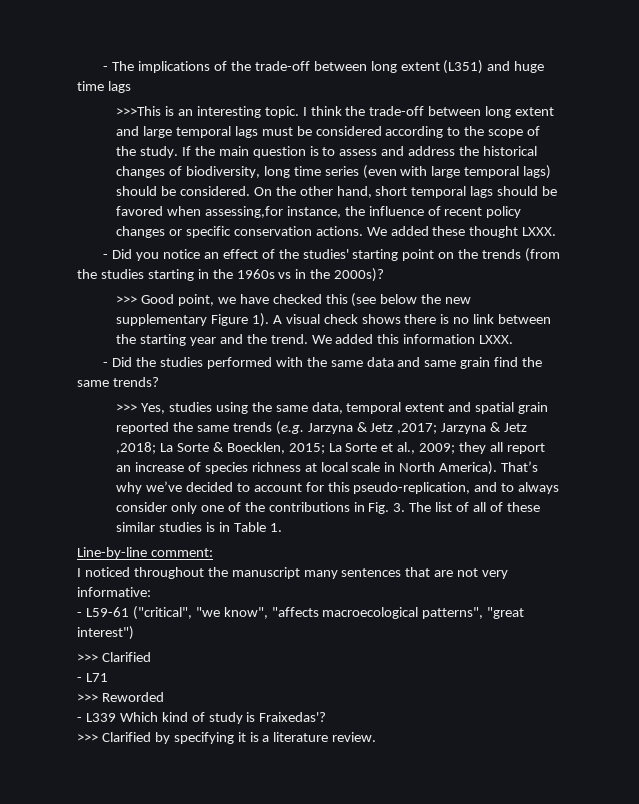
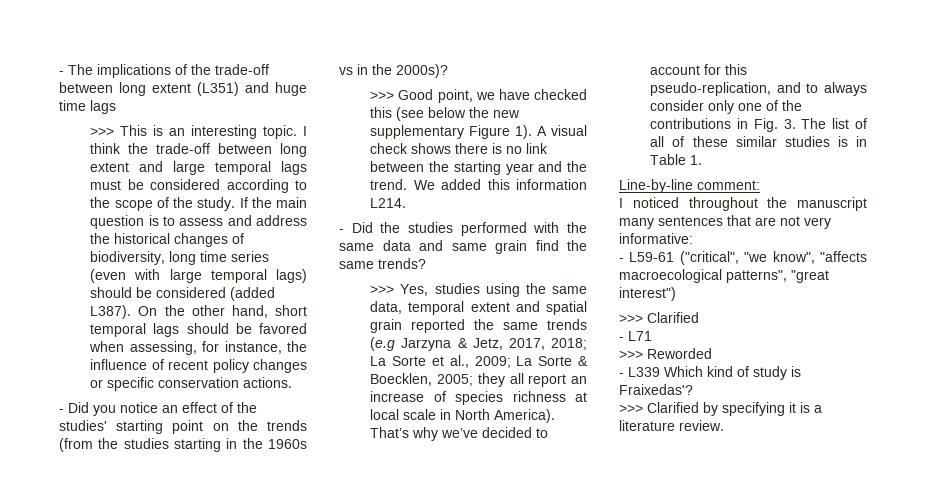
[116,106,162,116] >>>This -> [90,125,148,136] >>> This
[179,186,250,196] considered. -> [156,287,276,301] [90,305,132,319] considered (added L387).
[204,206,283,218] assessing,for -> [129,341,220,355] assessing, for
[366,226,557,238] We added these thought LXXX. -> (293, 382) none
[479,335,514,344] LXXX. -> [370,198,407,208] L214.
[275,421,528,435] [116,442,325,454] (e.g. Jarzyna & Jetz ,2017; Jarzyna & Jetz ,2018; La Sorte & Boecklen, 2015; -> [370,337,587,351] (e.g Jarzyna & Jetz, 2017, 2018;
(456, 448) none -> [516,356,588,366] [370,373,474,386] La Sorte & Boecklen, 2005;

